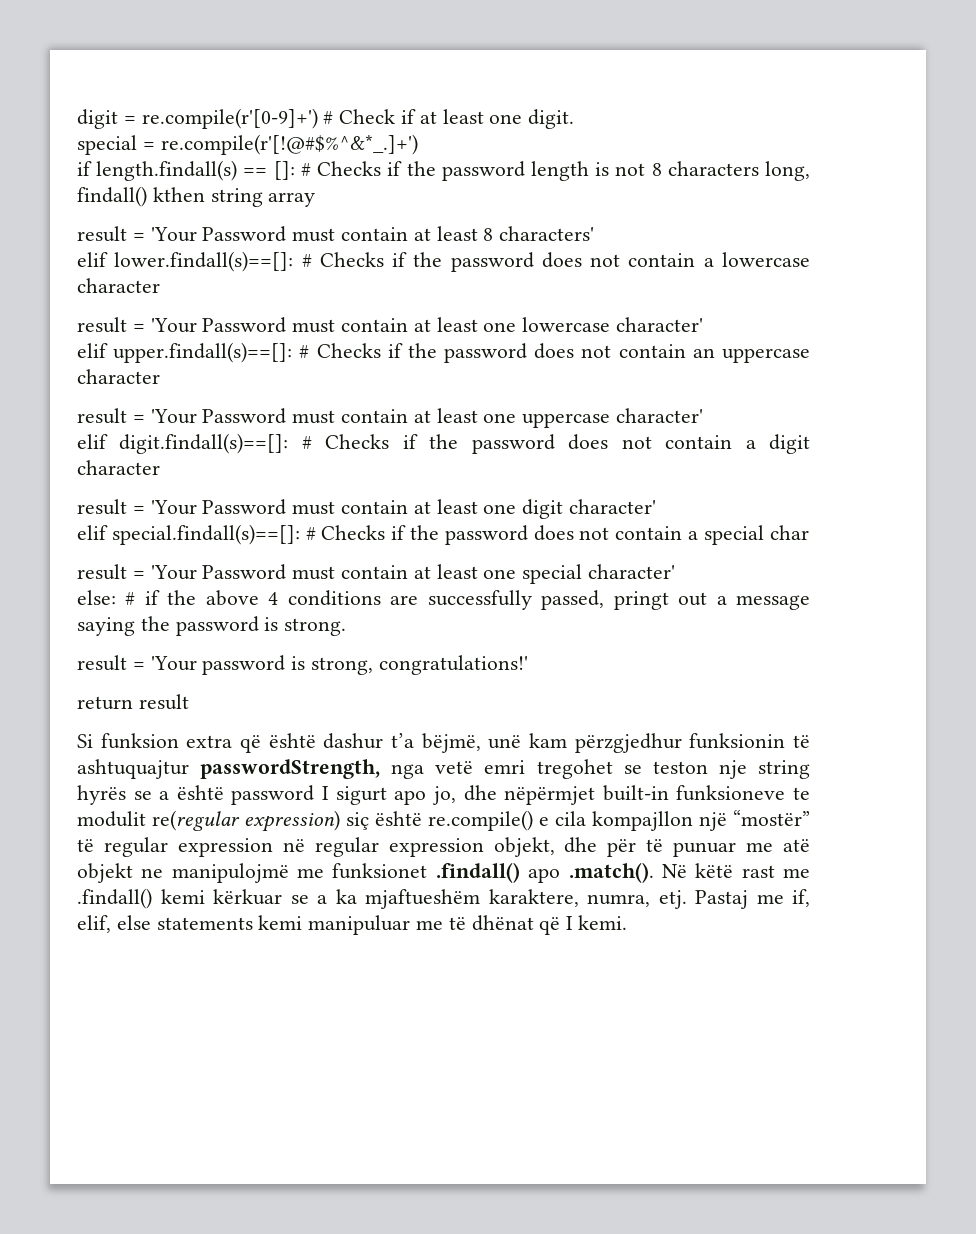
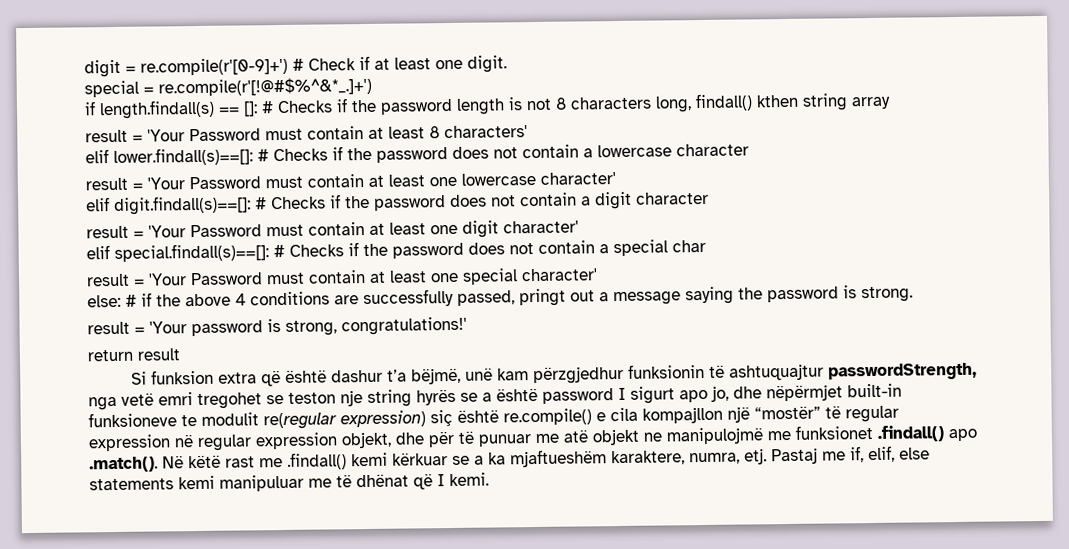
[77,342,810,363] [77,369,160,384] [77,408,704,428] // elif upper.findall(s)==[]: # Checks if the password does not contain an uppercase character // result = 'Your Password must contain at least one uppercase character' -> (616, 178) none

